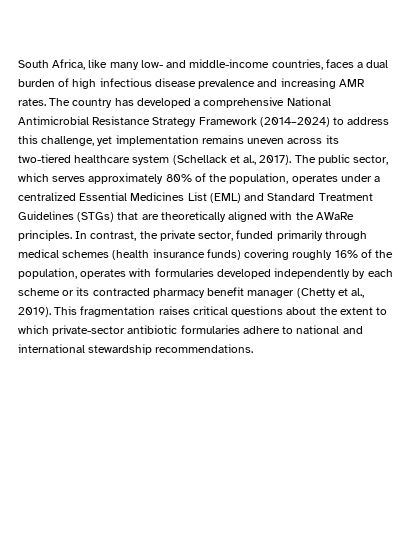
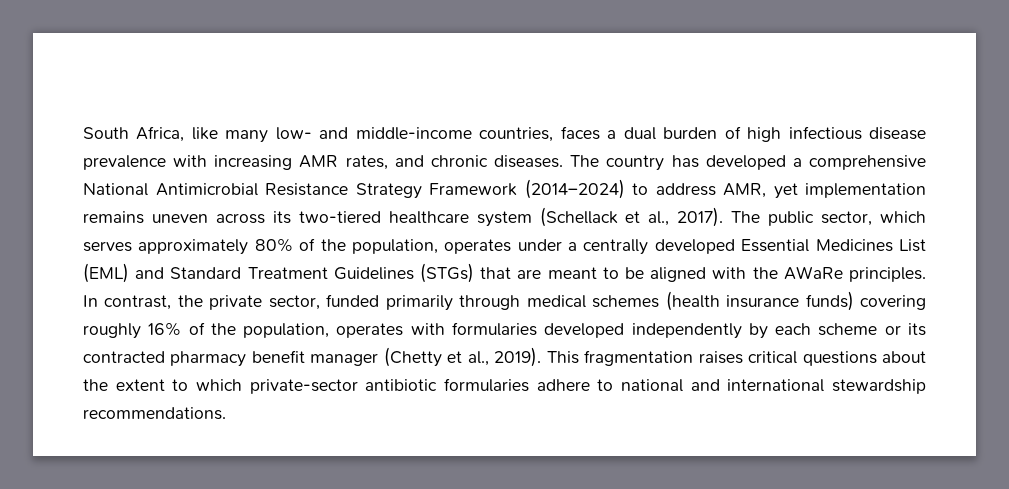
[257,79,278,87] and -> [173,155,208,167] with
[18,98,46,106] rates. -> [345,155,564,170] rates, and chronic diseases.
[18,135,95,146] this challenge, -> [723,183,766,198] AMR,
[18,192,76,201] centralized -> [583,239,735,255] centrally developed
[160,211,226,222] theoretically -> [547,267,644,279] meant to be

